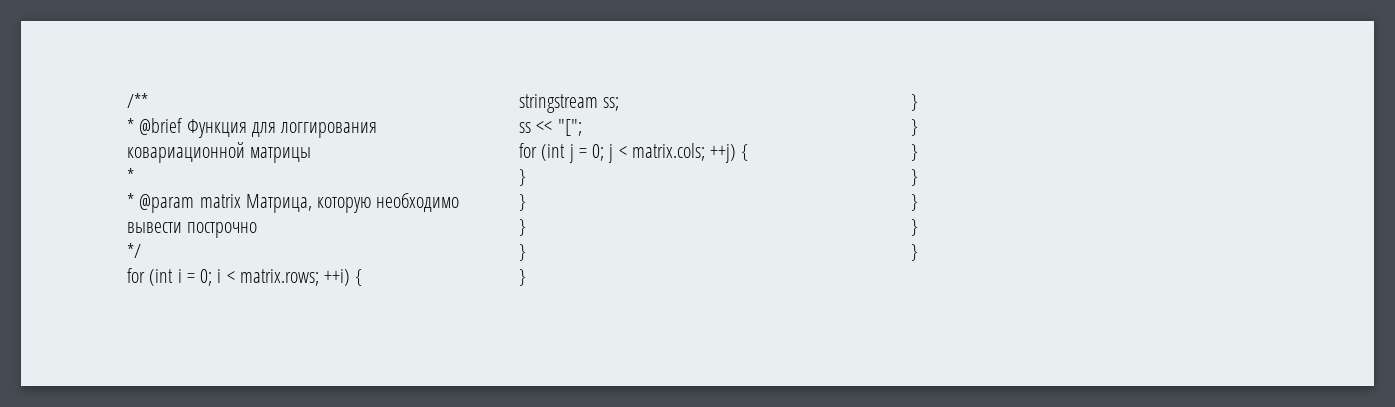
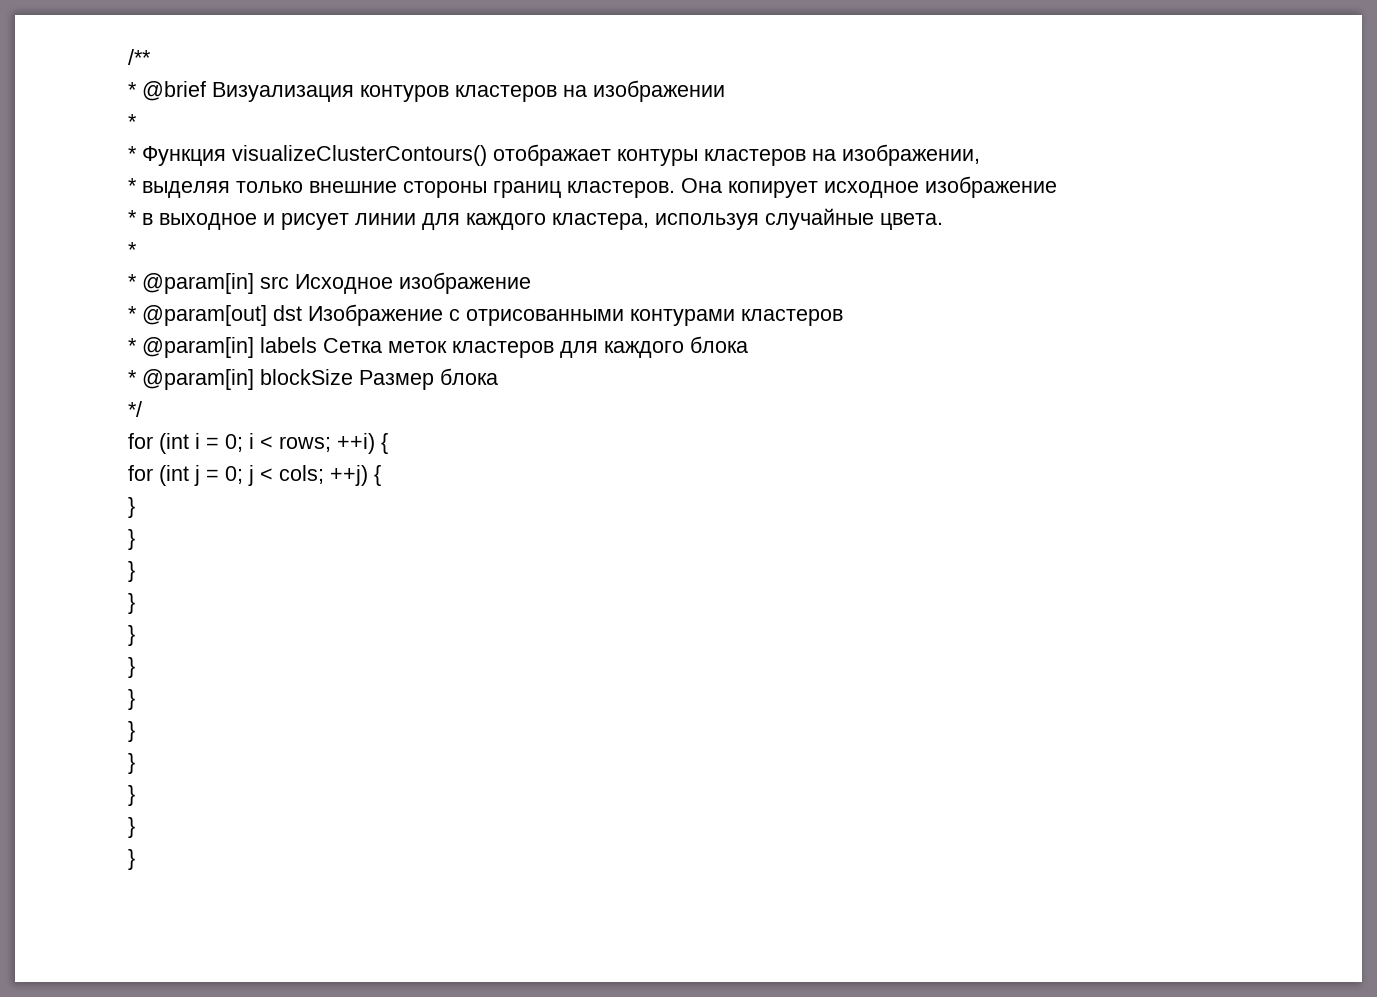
[186,119,378,138] [127,142,312,163] [127,168,134,183] [127,193,460,213] [127,222,258,238] Функция для логгирования ковариационной матрицы // * // * @param matrix Матрица, которую необходимо вывести построчно -> [212,80,725,102] [128,114,137,129] [128,144,980,166] [128,176,1057,198] [128,208,943,230] [128,242,137,257] [128,272,531,294] [128,304,843,326] [128,336,748,358] [128,368,498,390] Визуализация контуров кластеров на изображении // * // * Функция visualizeClusterContours() отображает контуры кластеров на изображении, // * выделяя только внешние стороны границ кластеров. Она копирует исходное изображение // * в выходное и рисует линии для каждого кластера, используя случайные цвета. // * // * @param[in] src Исходное изображение // * @param[out] dst Изображение с отрисованными контурами кластеров // * @param[in] labels Сетка меток кластеров для каждого блока // * @param[in] blockSize Размер блока
[239,269,319,286] matrix.rows; -> [279,436,331,452] rows;
[519,94,620,113] [519,119,582,136] // stringstream ss; // ss << "["; -> (388, 443) none
[631,143,705,161] matrix.cols; -> [279,465,324,484] cols;

